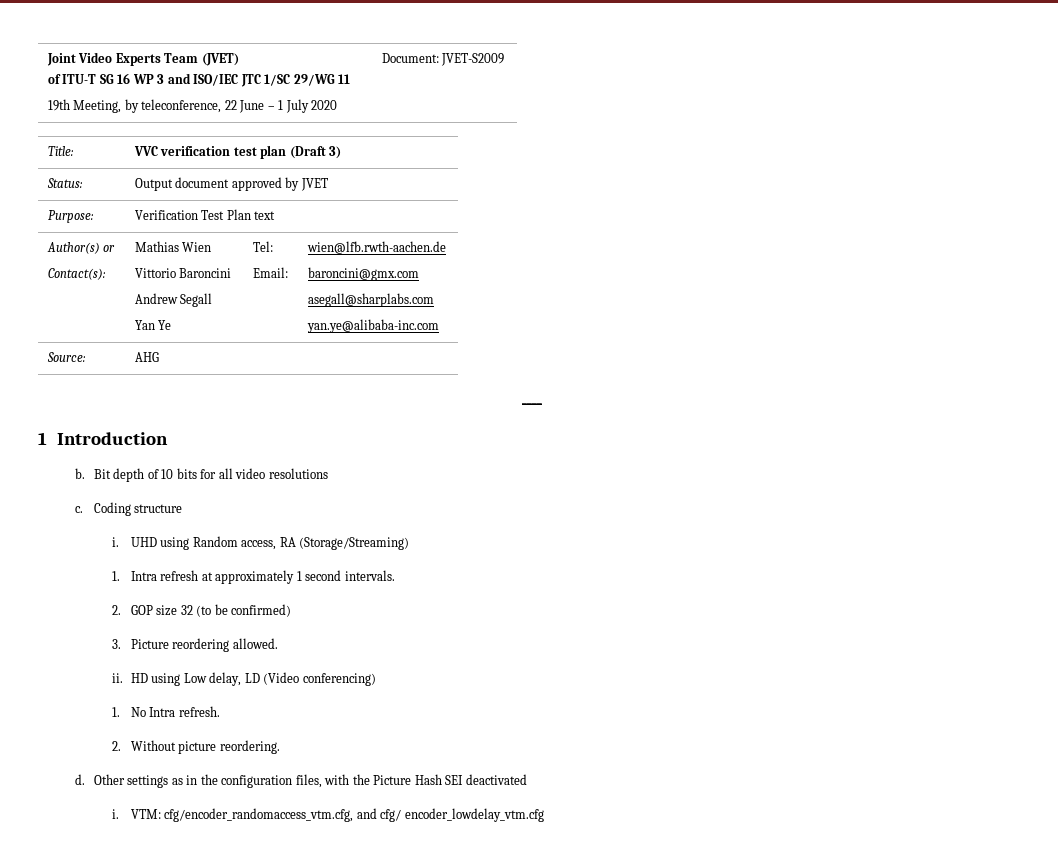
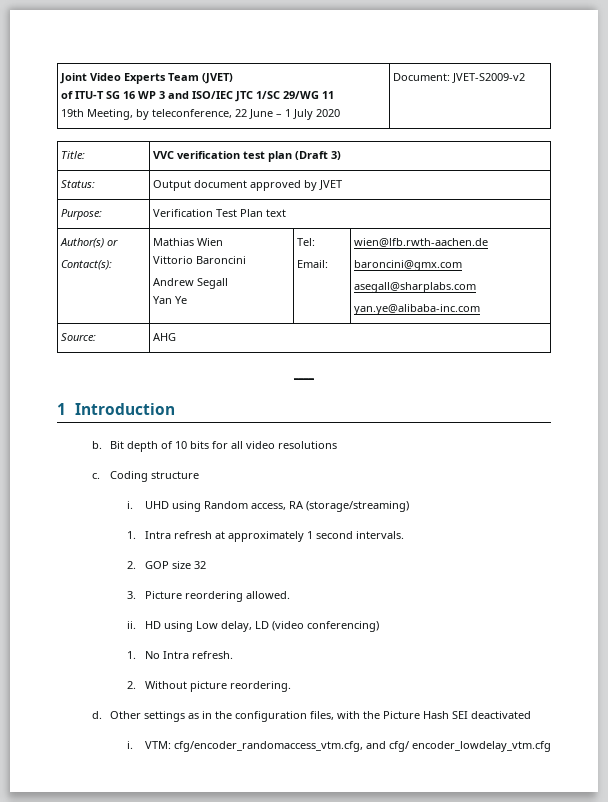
[441,53,505,66] JVET-S2009 -> [452,73,526,83] JVET-S2009-v2
[299,537,410,550] (Storage/Streaming) -> [305,501,409,512] (storage/streaming)
[196,604,292,617] (to be confirmed) -> (206, 565) none
[263,672,300,685] (Video -> [271,621,304,631] (video

